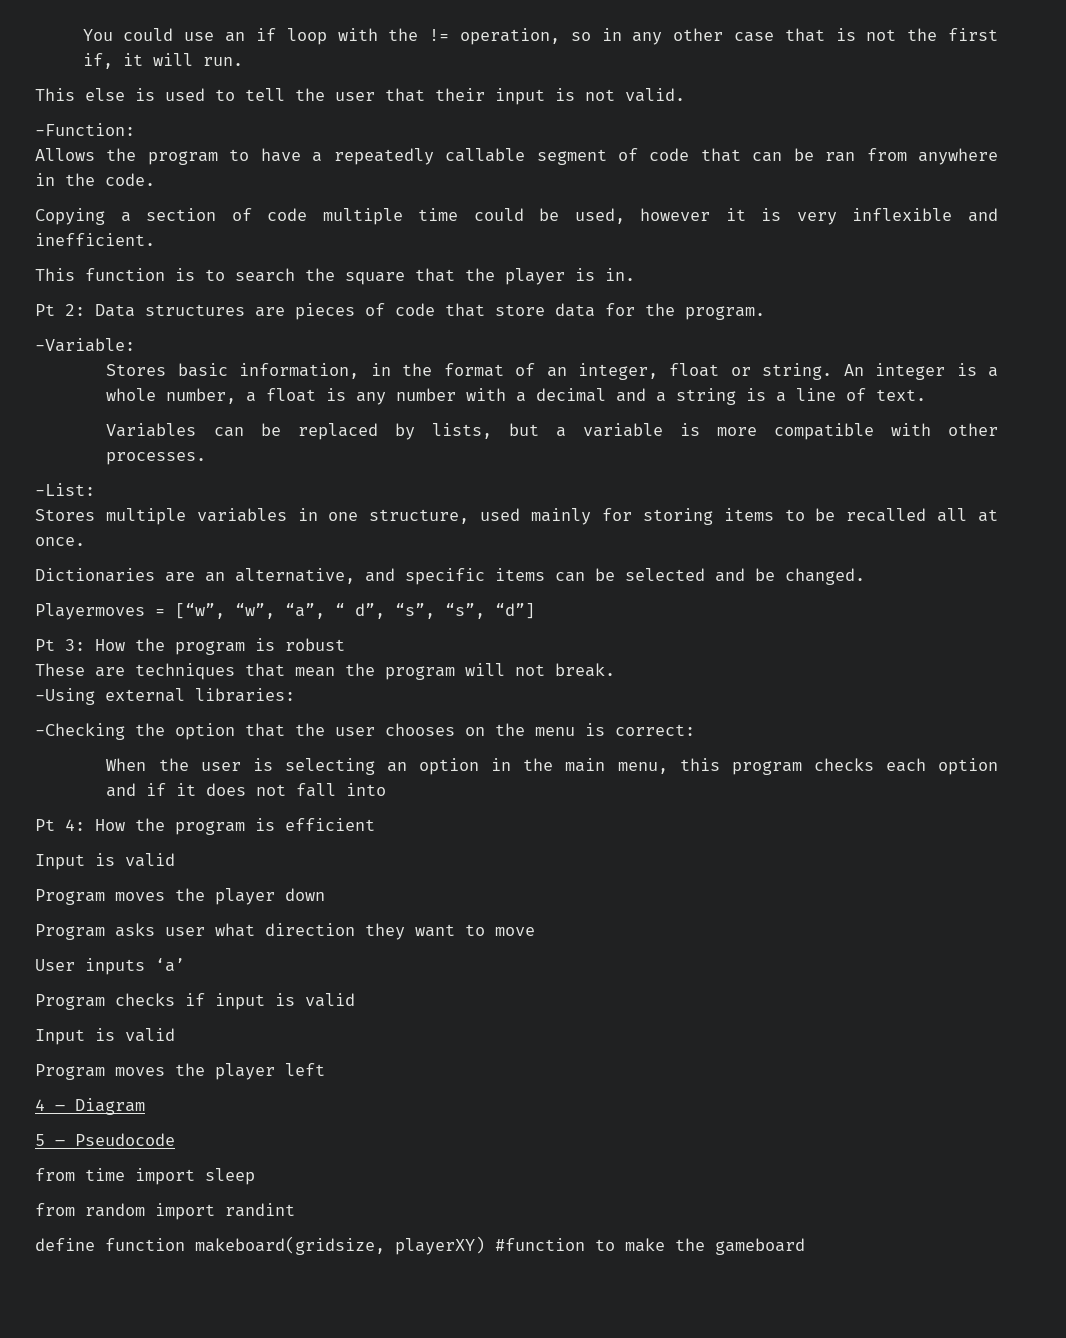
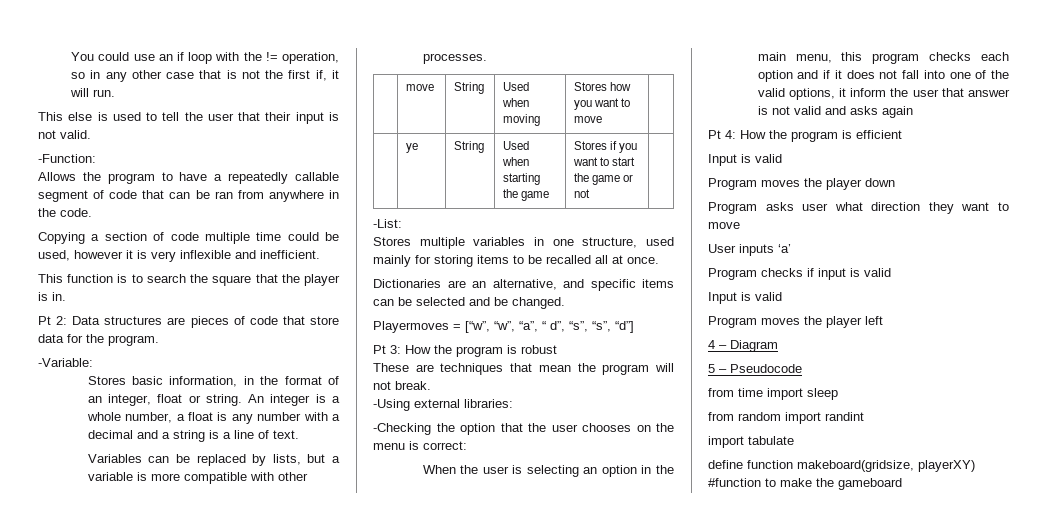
(207, 458) none -> [406,84,435,91] [454,82,485,94] [503,82,530,91] [502,98,530,107] [503,114,541,126] [574,82,632,91] [574,98,631,110] [574,116,603,123] [406,143,419,153] [454,141,485,153] [503,141,530,150] [502,157,530,166] [503,173,541,185] [503,189,550,201] [574,141,638,153] [573,157,636,166] [574,173,634,185] [574,189,591,198] // | move | String | Used when moving | Stores how you want to move | // | ye | String | Used when starting the game | Stores if you want to start the game or not |
(387, 789) none -> [949,70,1009,79] [757,88,1010,100] [757,106,913,118] one of the valid options, it inform the user that answer is not valid and asks again
(295, 1210) none -> [708,436,794,448] // import tabulate

